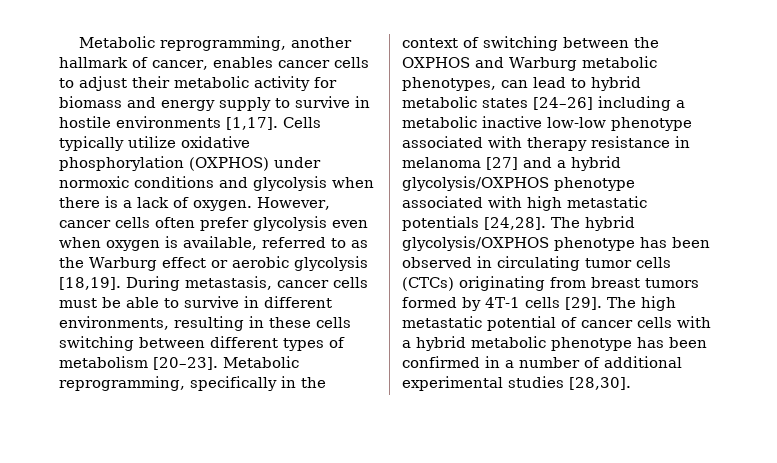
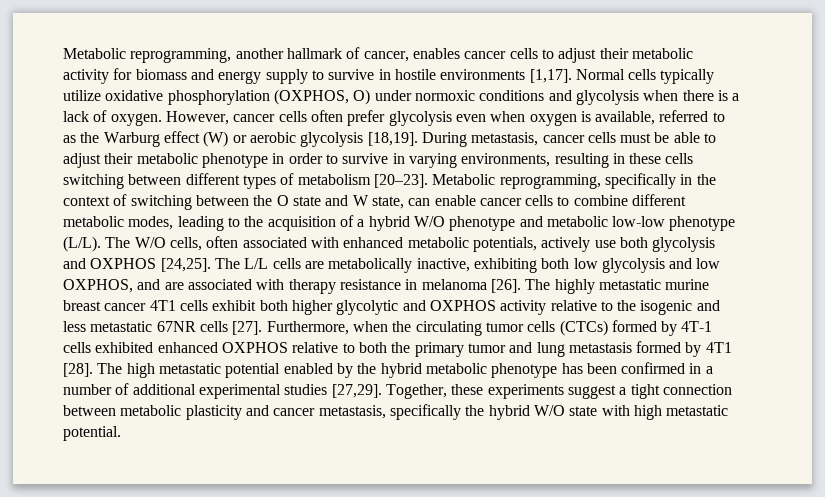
[283,117,321,128] Cells -> [575,69,657,80] Normal cells
[189,157,269,171] (OXPHOS) -> [273,89,371,105] (OXPHOS, O)
(206, 262) none -> [203,131,229,147] (W)
[184,296,332,308] survive in different -> [63,153,457,168] adjust their metabolic phenotype in order to survive in varying
[402,56,657,71] [402,76,641,91] [402,96,685,111] [402,116,692,131] OXPHOS and Warburg metabolic phenotypes, can lead to hybrid metabolic states [24–26] including a metabolic inactive low-low phenotype -> [276,194,687,209] [63,215,736,231] [63,236,716,252] [63,258,721,273] [63,279,184,293] O state and W state, can enable cancer cells to combine different metabolic modes, leading to the acquisition of a hybrid W/O phenotype and metabolic low-low phenotype (L/L). The W/O cells, often associated with enhanced metabolic potentials, actively use both glycolysis and OXPHOS [24,25]. The L/L cells are metabolically inactive, exhibiting both low glycolysis and low OXPHOS, and are
[486,156,621,171] [402,176,635,191] [402,196,647,211] [402,216,635,231] [402,236,710,251] [402,256,671,271] [402,276,699,291] [402,296,676,311] [402,316,711,331] [402,340,411,348] [27] and a hybrid glycolysis/OXPHOS phenotype associated with high metastatic potentials [24,28]. The hybrid glycolysis/OXPHOS phenotype has been observed in circulating tumor cells (CTCs) originating from breast tumors formed by 4T-1 cells [29]. The high metastatic potential of cancer cells with a -> [490,279,710,294] [63,300,720,315] [63,320,713,336] [63,341,732,357] [63,363,377,378] [26]. The highly metastatic murine breast cancer 4T1 cells exhibit both higher glycolytic and OXPHOS activity relative to the isogenic and less metastatic 67NR cells [27]. Furthermore, when the circulating tumor cells (CTCs) formed by 4T-1 cells exhibited enhanced OXPHOS relative to both the primary tumor and lung metastasis formed by 4T1 [28]. The high metastatic potential enabled by the
[569,377,631,390] [28,30]. -> [331,384,732,399] [63,404,729,420] [63,426,121,441] [27,29]. Together, these experiments suggest a tight connection between metabolic plasticity and cancer metastasis, specifically the hybrid W/O state with high metastatic potential.

